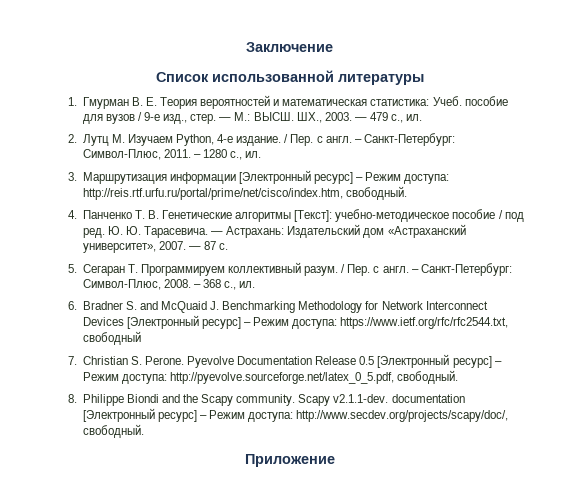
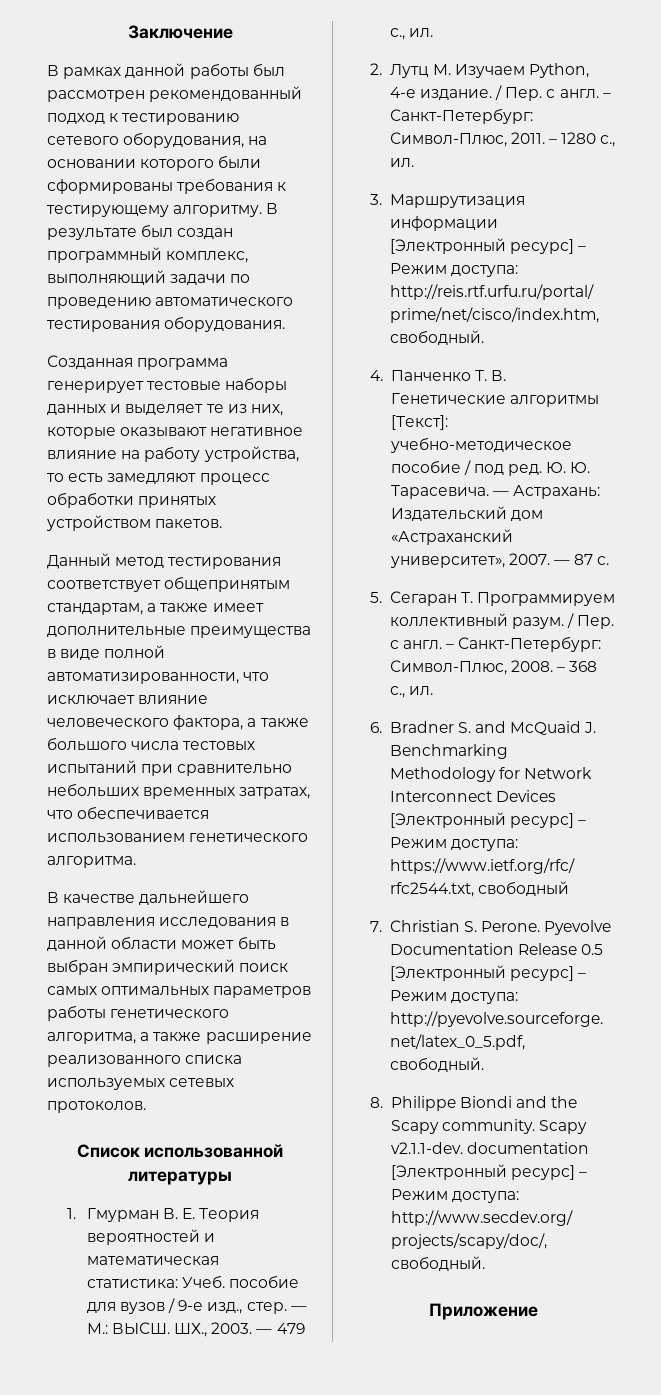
(333, 47) none -> [47,63,285,79] [47,86,303,102] [47,113,240,125] [47,132,268,148] [47,155,262,171] [47,178,287,194] [47,203,279,217] [47,224,234,240] [47,247,249,263] [47,270,251,285] [47,297,294,309] [47,316,286,332] [47,355,229,370] [47,377,288,393] [47,404,283,416] [47,427,304,439] [47,446,299,462] [47,473,270,485] [47,492,217,508] [46,515,223,531] [47,553,282,569] [47,576,291,592] [47,603,264,615] [47,626,312,638] [47,645,166,660] [47,672,270,684] [47,695,209,704] [47,715,309,730] [47,737,256,751] [47,760,293,776] [47,783,311,799] [47,806,210,819] [47,833,309,843] [47,856,136,868] [47,890,250,905] [47,917,290,929] [47,936,276,951] [47,959,289,975] [47,986,312,998] [47,1005,230,1021] [47,1032,312,1044] [47,1055,243,1067] [47,1078,235,1090] [47,1101,146,1113] // В рамках данной работы был рассмотрен рекомендованный подход к тестированию сетевого оборудования, на основании которого были сформированы требования к тестирующему алгоритму. В результате был создан программный комплекс, выполняющий задачи по проведению автоматического тестирования оборудования. // Созданная программа генерирует тестовые наборы данных и выделяет те из них, которые оказывают негативное влияние на работу устройства, то есть замедляют процесс обработки принятых устройством пакетов. // Данный метод тестирования соответствует общепринятым стандартам, а также имеет дополнительные преимущества в виде полной автоматизированности, что исключает влияние человеческого фактора, а также большого числа тестовых испытаний при сравнительно небольших временных затратах, что обеспечивается использованием генетического алгоритма. // В качестве дальнейшего направления исследования в данной области может быть выбран эмпирический поиск самых оптимальных параметров работы генетического алгоритма, а также расширение реализованного списка используемых сетевых протоколов.

